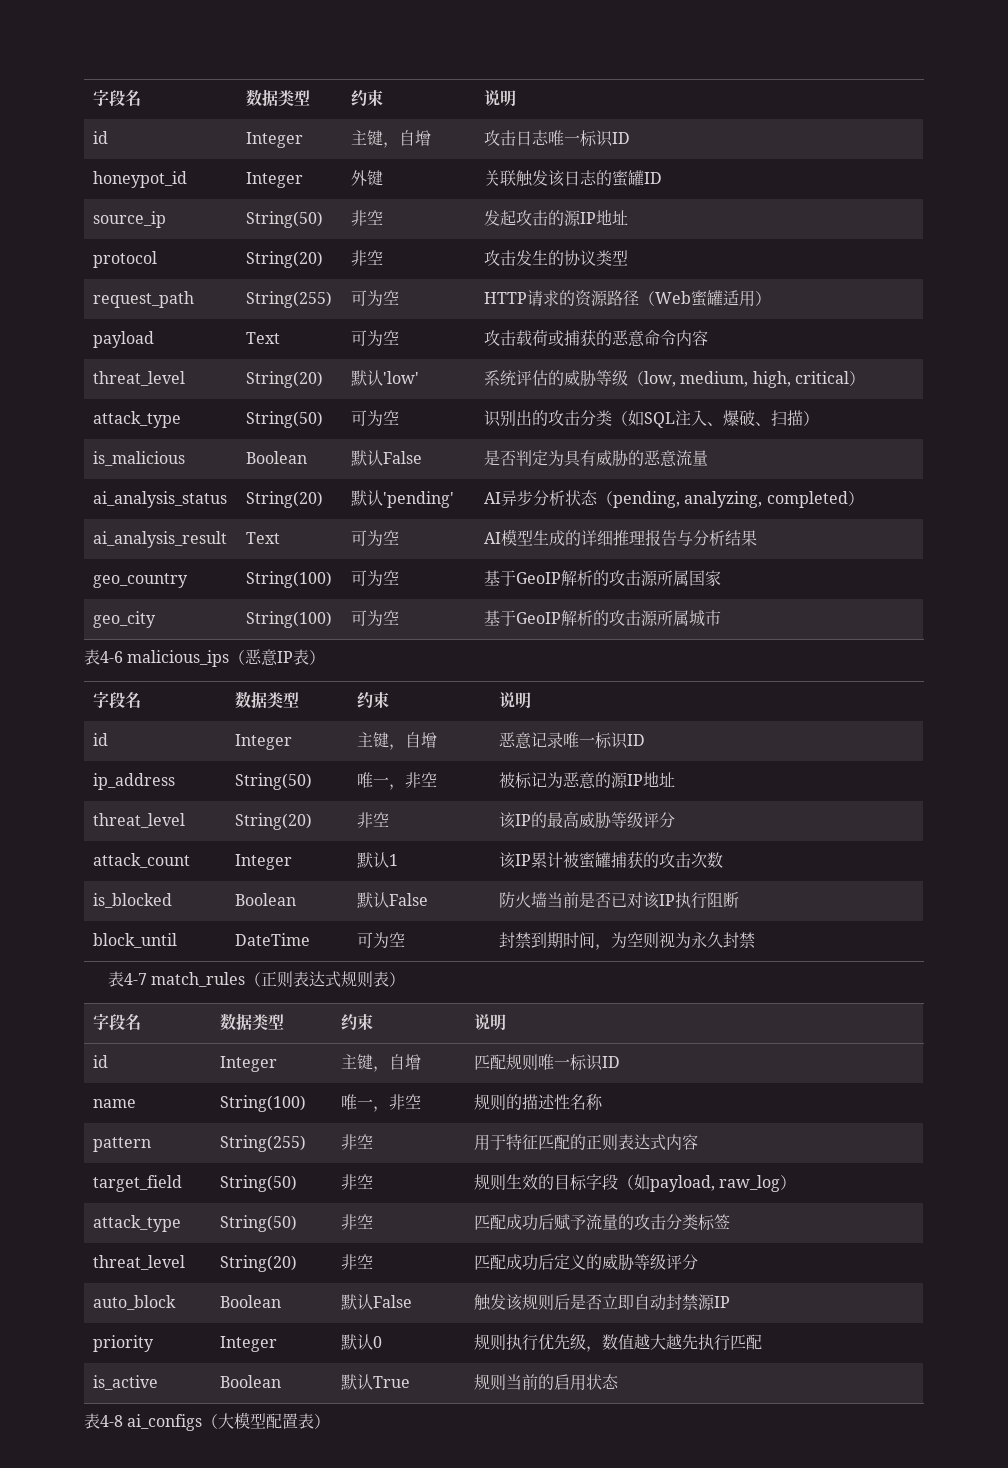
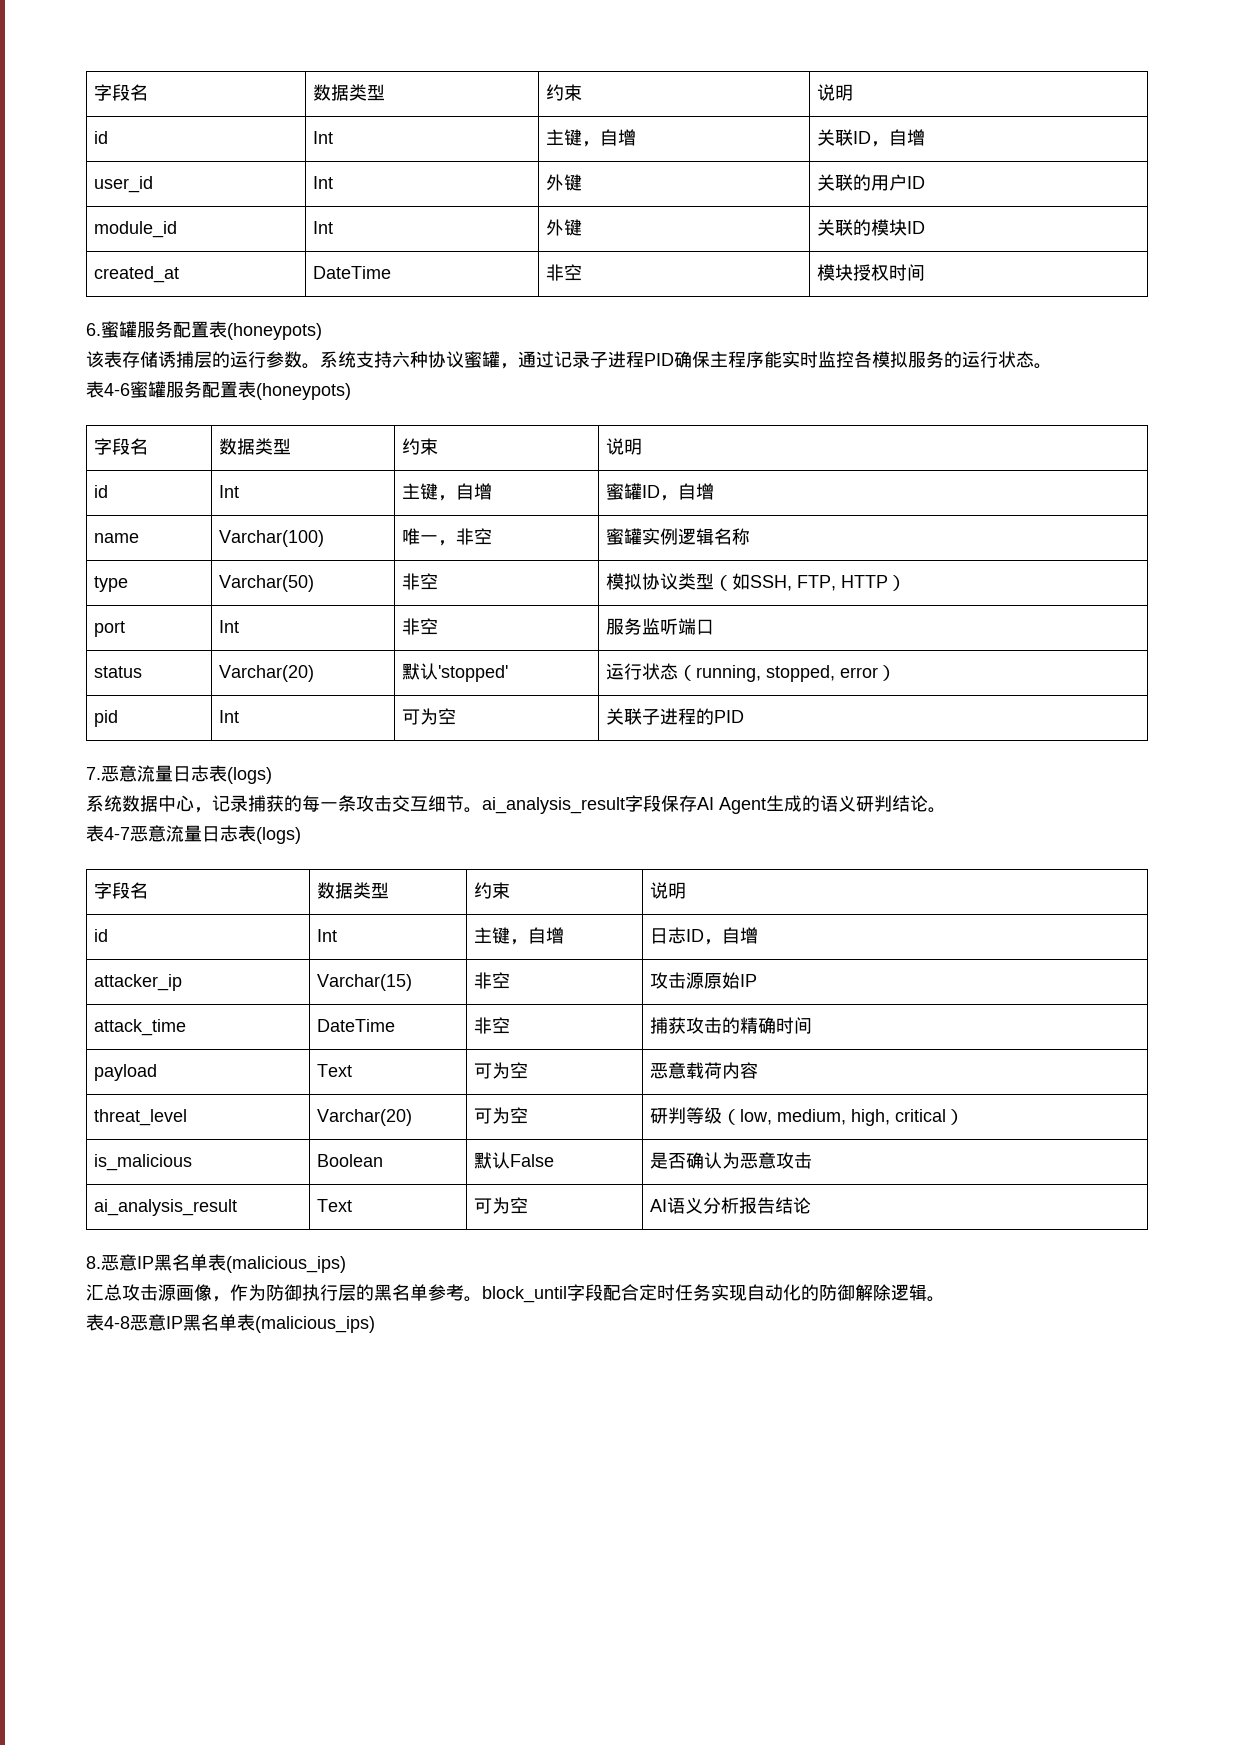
[93,89,142,106] [246,89,311,107] [351,90,384,106] [484,90,517,106] [93,131,109,144] [246,132,304,148] [351,130,432,148] [484,130,631,147] [93,171,188,188] [246,172,304,188] [351,170,384,186] [484,170,663,187] [93,211,167,228] [246,211,324,228] [351,210,384,226] [484,209,629,226] [93,251,158,268] [246,251,324,268] [351,250,384,266] [484,250,629,266] [93,291,195,308] [246,291,333,308] [351,290,400,306] [484,290,772,307] [93,331,155,348] [246,332,281,344] [351,330,400,346] [484,329,709,347] [93,371,186,386] [246,371,324,388] [351,370,420,386] [484,370,866,388] [93,411,182,428] [246,411,324,428] [351,410,400,426] [484,410,820,428] [93,451,186,466] [246,451,308,464] [351,450,423,466] [484,450,709,467] [93,491,228,508] [246,491,324,508] [351,490,455,508] [484,490,864,508] [93,531,228,548] [246,532,281,544] [351,530,400,546] [484,529,758,546] [93,573,189,588] [246,571,333,588] [351,570,400,586] [484,570,722,587] [93,611,157,628] [246,611,333,628] [351,610,400,626] [484,610,722,627] [84,649,326,667] [93,691,142,708] [235,691,300,709] [357,692,390,708] [499,692,532,708] [93,733,109,746] [235,734,293,750] [357,732,438,750] [499,732,646,749] [93,773,176,790] [235,773,313,790] [357,772,438,790] [499,771,676,789] [93,813,186,828] [235,813,313,830] [357,812,390,828] [499,811,676,829] [93,853,191,868] [235,854,293,870] [357,852,399,868] [499,851,724,869] [93,893,173,908] [235,893,297,906] [357,892,429,908] [499,891,740,909] [93,933,178,948] [235,933,311,946] [357,932,406,948] [499,932,756,950] [107,971,405,988] [93,1013,142,1030] [220,1013,285,1031] [341,1014,374,1030] [474,1014,507,1030] [93,1055,109,1068] [220,1056,278,1072] [341,1054,422,1072] [474,1054,621,1071] [93,1099,137,1108] [220,1095,307,1112] [341,1094,422,1112] [474,1094,604,1111] [93,1137,152,1152] [220,1135,307,1152] [341,1134,374,1150] [474,1134,699,1151] [93,1175,183,1192] [220,1175,298,1192] [341,1174,374,1190] [474,1174,797,1192] [93,1215,182,1232] [220,1215,298,1232] [341,1214,374,1230] [474,1214,731,1231] [93,1255,186,1270] [220,1255,298,1272] [341,1254,374,1270] [474,1254,699,1271] [93,1295,177,1310] [220,1295,282,1308] [341,1294,413,1310] [474,1294,731,1311] [93,1335,155,1352] [220,1336,278,1352] [341,1334,383,1350] [474,1334,763,1352] [93,1375,159,1390] [220,1375,282,1388] [341,1374,411,1390] [474,1374,620,1391] [84,1412,331,1431] 字段名 | 数据类型 | 约束 | 说明 // id | Integer | 主键，自增 | 攻击日志唯一标识ID // honeypot_id | Integer | 外键 | 关联触发该日志的蜜罐ID // source_ip | String(50) | 非空 | 发起攻击的源IP地址 // protocol | String(20) | 非空 | 攻击发生的协议类型 // request_path | String(255) | 可为空 | HTTP请求的资源路径（Web蜜罐适用） // payload | Text | 可为空 | 攻击载荷或捕获的恶意命令内容 // threat_level | String(20) | 默认'low' | 系统评估的威胁等级（low, medium, high, critical） // attack_type | String(50) | 可为空 | 识别出的攻击分类（如SQL注入、爆破、扫描） // is_malicious | Boolean | 默认False | 是否判定为具有威胁的恶意流量 // ai_analysis_status | String(20) | 默认'pending' | AI异步分析状态（pending, analyzing, completed） // ai_analysis_result | Text | 可为空 | AI模型生成的详细推理报告与分析结果 // geo_country | String(100) | 可为空 | 基于GeoIP解析的攻击源所属国家 // geo_city | String(100) | 可为空 | 基于GeoIP解析的攻击源所属城市 // 表4-6 malicious_ips（恶意IP表） // 字段名 | 数据类型 | 约束 | 说明 // id | Integer | 主键，自增 | 恶意记录唯一标识ID // ip_address | String(50) | 唯一，非空 | 被标记为恶意的源IP地址 // threat_level | String(20) | 非空 | 该IP的最高威胁等级评分 // attack_count | Integer | 默认1 | 该IP累计被蜜罐捕获的攻击次数 // is_blocked | Boolean | 默认False | 防火墙当前是否已对该IP执行阻断 // block_until | DateTime | 可为空 | 封禁到期时间，为空则视为永久封禁 // 表4-7 match_rules（正则表达式规则表） // 字段名 | 数据类型 | 约束 | 说明 // id | Integer | 主键，自增 | 匹配规则唯一标识ID // name | String(100) | 唯一，非空 | 规则的描述性名称 // pattern | String(255) | 非空 | 用于特征匹配的正则表达式内容 // target_field | String(50) | 非空 | 规则生效的目标字段（如payload, raw_log） // attack_type | String(50) | 非空 | 匹配成功后赋予流量的攻击分类标签 // threat_level | String(20) | 非空 | 匹配成功后定义的威胁等级评分 // auto_block | Boolean | 默认False | 触发该规则后是否立即自动封禁源IP // priority | Integer | 默认0 | 规则执行优先级，数值越大越先执行匹配 // is_active | Boolean | 默认True | 规则当前的启用状态 // 表4-8 ai_configs（大模型配置表） -> [93,84,148,101] [312,84,385,101] [545,84,582,101] [816,84,853,101] [93,131,108,144] [312,131,333,144] [545,129,636,147] [816,129,925,147] [93,176,153,193] [312,176,333,189] [545,174,582,191] [816,174,925,191] [93,221,177,238] [312,221,333,234] [545,219,582,236] [816,219,925,236] [93,266,179,283] [312,266,391,279] [545,264,582,281] [816,264,925,281] [86,321,322,340] [86,351,1052,369] [86,381,351,400] [93,438,148,455] [218,438,291,455] [401,438,438,455] [605,438,642,455] [93,485,108,498] [218,485,239,498] [401,483,492,501] [605,483,714,501] [93,533,139,543] [218,530,324,547] [401,528,492,546] [605,528,750,545] [93,576,128,592] [218,575,314,592] [401,573,438,590] [605,573,906,591] [93,621,125,637] [218,620,239,633] [401,618,438,635] [605,618,714,635] [93,666,142,678] [218,665,314,682] [401,663,508,682] [605,663,896,682] [93,710,118,727] [218,710,239,723] [401,708,456,725] [605,708,744,725] [86,765,272,784] [86,795,946,814] [86,825,301,844] [93,882,148,899] [316,882,389,899] [473,882,510,899] [649,882,686,899] [93,929,108,942] [316,929,337,942] [473,927,564,945] [649,927,758,945] [93,974,182,991] [316,974,412,991] [473,972,510,989] [649,972,757,989] [93,1019,186,1036] [316,1019,395,1032] [473,1017,510,1034] [649,1017,812,1034] [93,1064,157,1081] [316,1064,352,1077] [473,1062,528,1079] [649,1062,758,1079] [93,1109,187,1126] [316,1109,412,1126] [473,1107,528,1124] [649,1107,964,1126] [93,1154,192,1171] [316,1154,383,1167] [473,1152,554,1169] [649,1152,812,1169] [93,1199,237,1216] [316,1199,352,1212] [473,1197,528,1214] [649,1197,811,1214] [86,1254,346,1273] [86,1284,945,1303] [86,1314,375,1333] 字段名 | 数据类型 | 约束 | 说明 // id | Int | 主键，自增 | 关联ID，自增 // user_id | Int | 外键 | 关联的用户ID // module_id | Int | 外键 | 关联的模块ID // created_at | DateTime | 非空 | 模块授权时间 // 6.蜜罐服务配置表(honeypots) // 该表存储诱捕层的运行参数。系统支持六种协议蜜罐，通过记录子进程PID确保主程序能实时监控各模拟服务的运行状态。 // 表4-6蜜罐服务配置表(honeypots) // 字段名 | 数据类型 | 约束 | 说明 // id | Int | 主键，自增 | 蜜罐ID，自增 // name | Varchar(100) | 唯一，非空 | 蜜罐实例逻辑名称 // type | Varchar(50) | 非空 | 模拟协议类型（如SSH, FTP, HTTP） // port | Int | 非空 | 服务监听端口 // status | Varchar(20) | 默认'stopped' | 运行状态（running, stopped, error） // pid | Int | 可为空 | 关联子进程的PID // 7.恶意流量日志表(logs) // 系统数据中心，记录捕获的每一条攻击交互细节。ai_analysis_result字段保存AI Agent生成的语义研判结论。 // 表4-7恶意流量日志表(logs) // 字段名 | 数据类型 | 约束 | 说明 // id | Int | 主键，自增 | 日志ID，自增 // attacker_ip | Varchar(15) | 非空 | 攻击源原始IP // attack_time | DateTime | 非空 | 捕获攻击的精确时间 // payload | Text | 可为空 | 恶意载荷内容 // threat_level | Varchar(20) | 可为空 | 研判等级（low, medium, high, critical） // is_malicious | Boolean | 默认False | 是否确认为恶意攻击 // ai_analysis_result | Text | 可为空 | AI语义分析报告结论 // 8.恶意IP黑名单表(malicious_ips) // 汇总攻击源画像，作为防御执行层的黑名单参考。block_until字段配合定时任务实现自动化的防御解除逻辑。 // 表4-8恶意IP黑名单表(malicious_ips)

